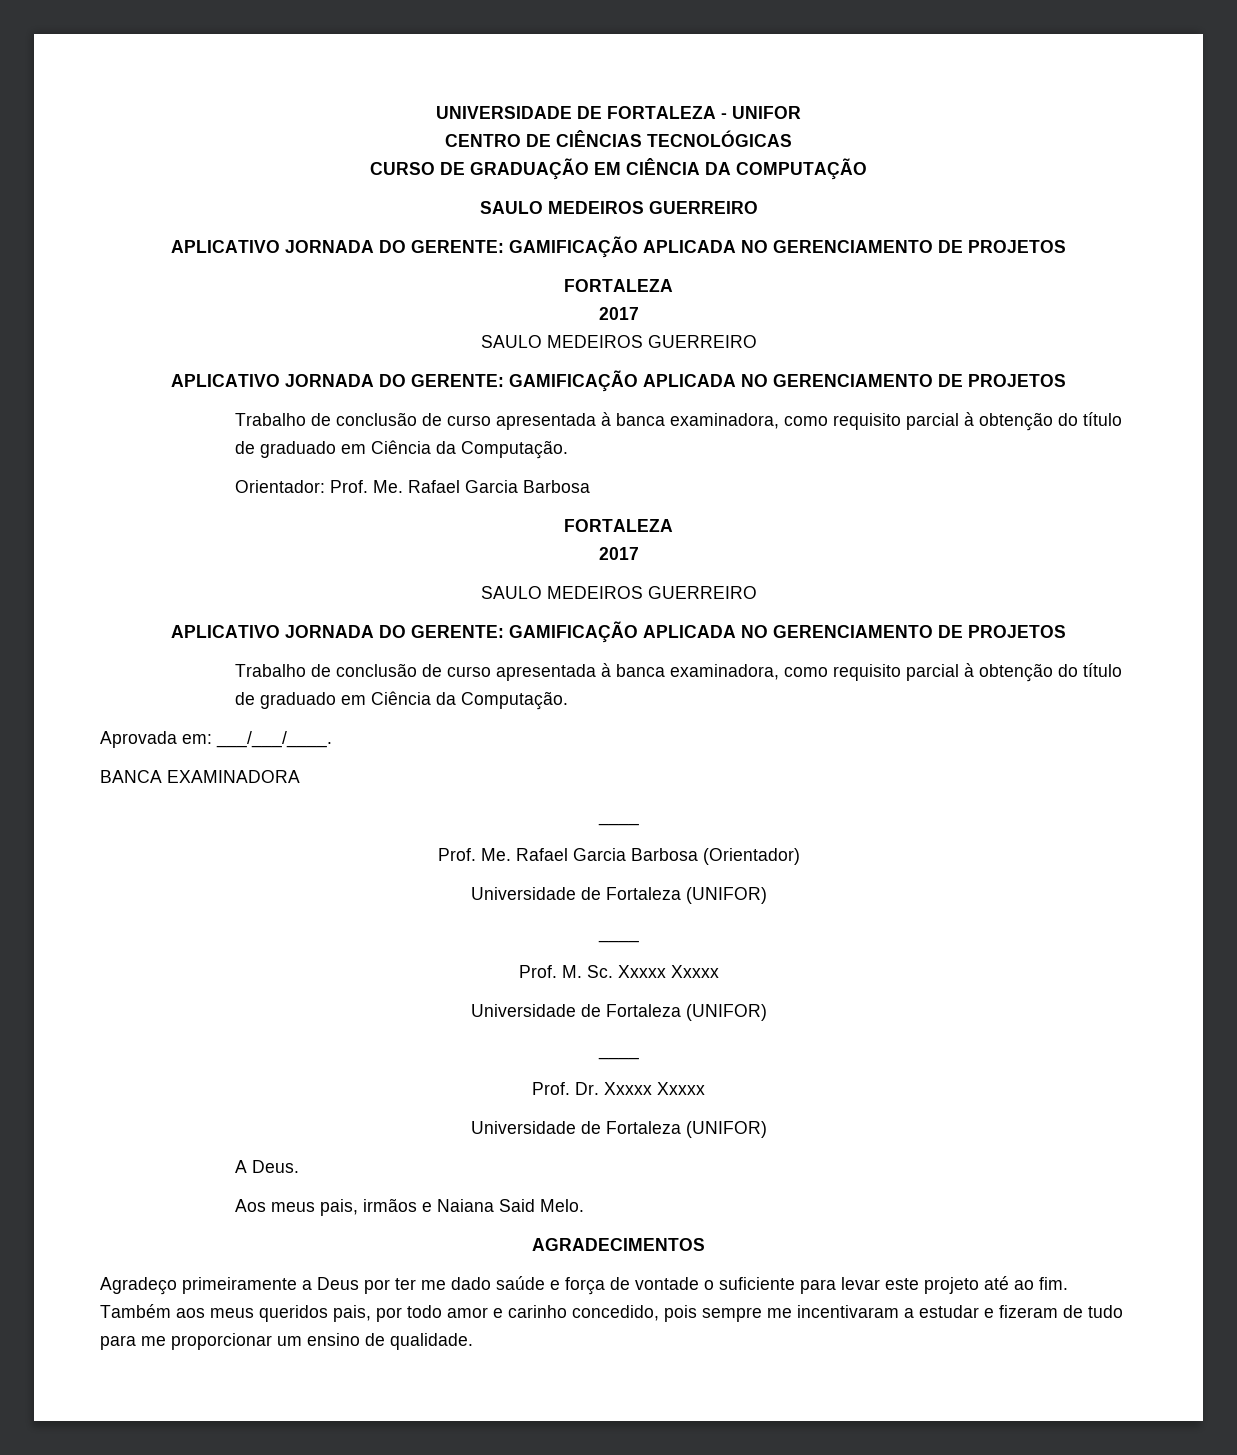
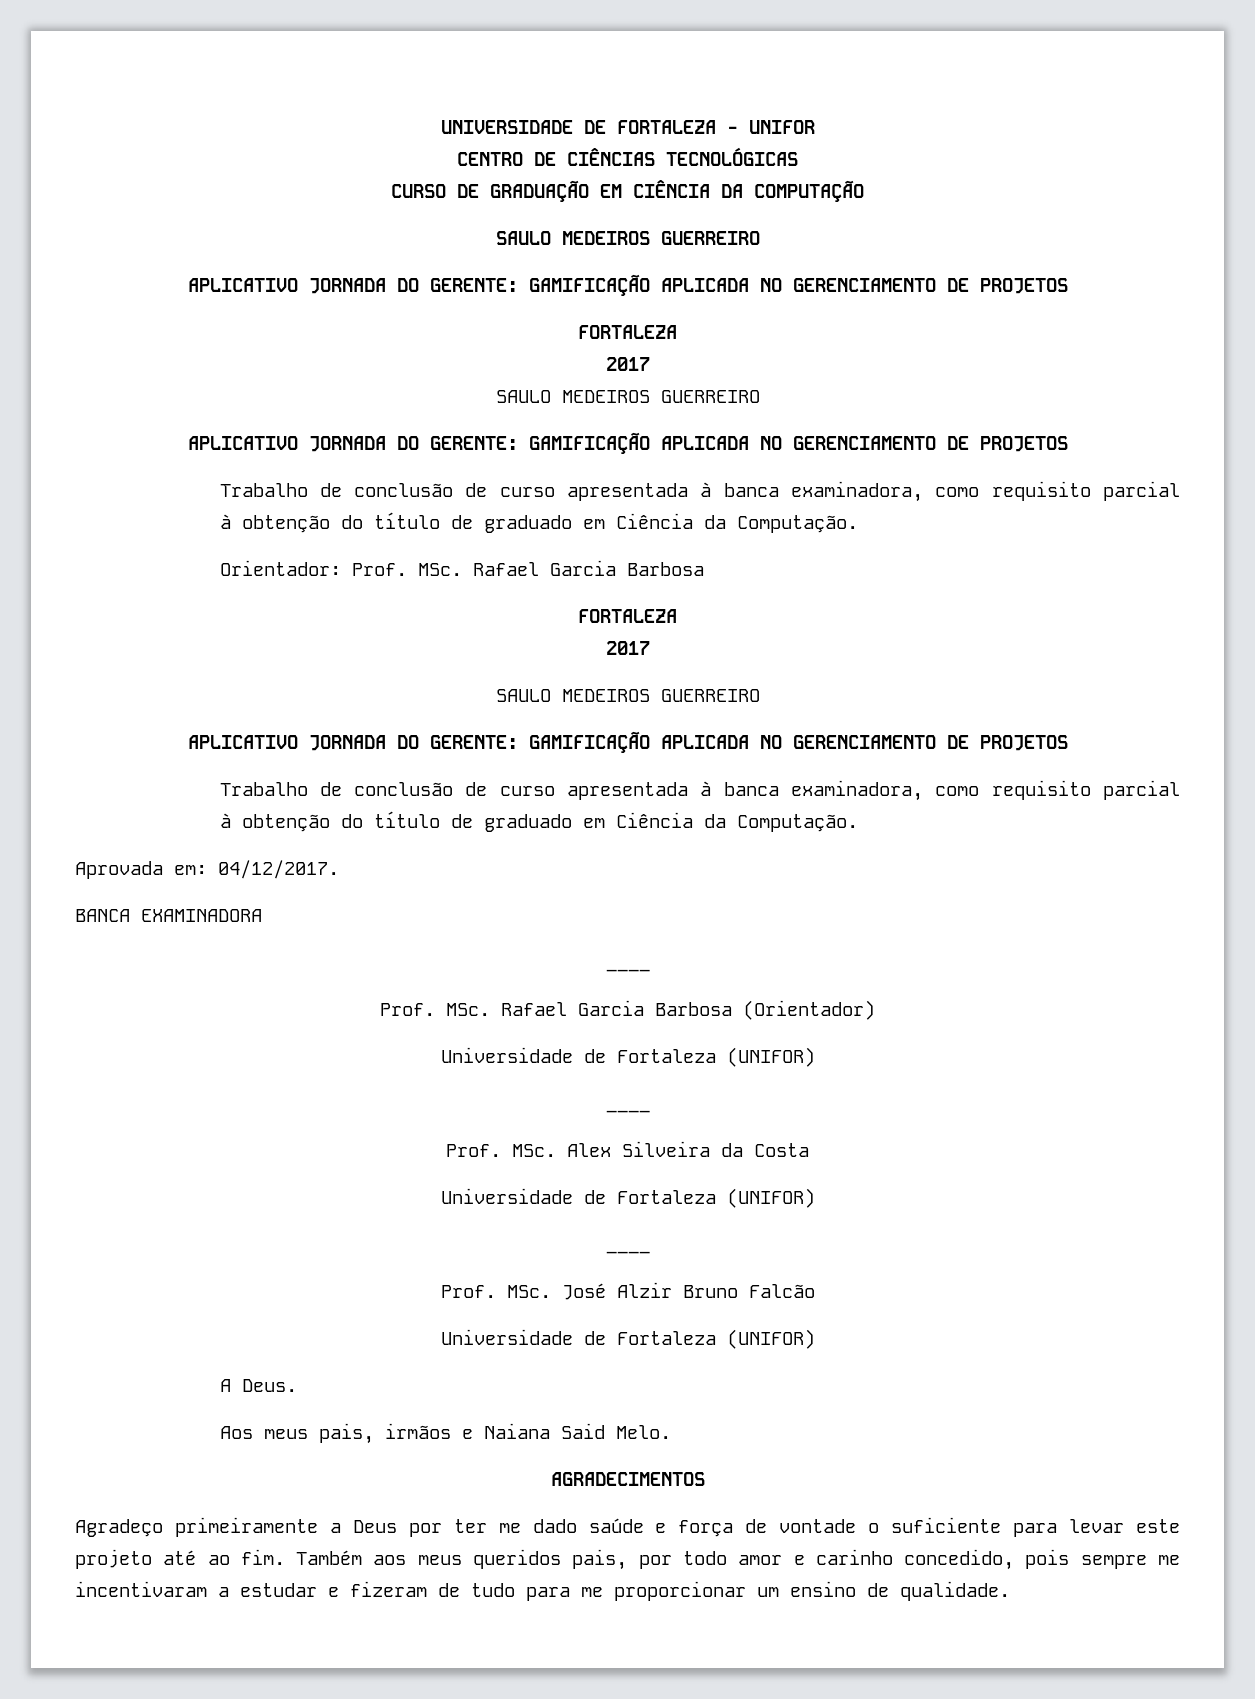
[373,480,404,493] Me. -> [417,563,462,576] MSc.
[216,731,332,748] ___/___/____. -> [218,860,339,879] 04/12/2017.
[480,848,511,861] Me. -> [446,1003,490,1016] MSc.
[561,965,719,978] [470,1004,767,1021] [597,1056,639,1060] [532,1082,705,1095] M. Sc. Xxxxx Xxxxx // Universidade de Fortaleza (UNIFOR) // ____ // Prof. Dr. Xxxxx Xxxxx -> [512,1141,809,1157] [440,1188,815,1208] [605,1251,650,1254] [440,1282,815,1300] MSc. Alex Silveira da Costa // Universidade de Fortaleza (UNIFOR) // ____ // Prof. MSc. José Alzir Bruno Falcão

